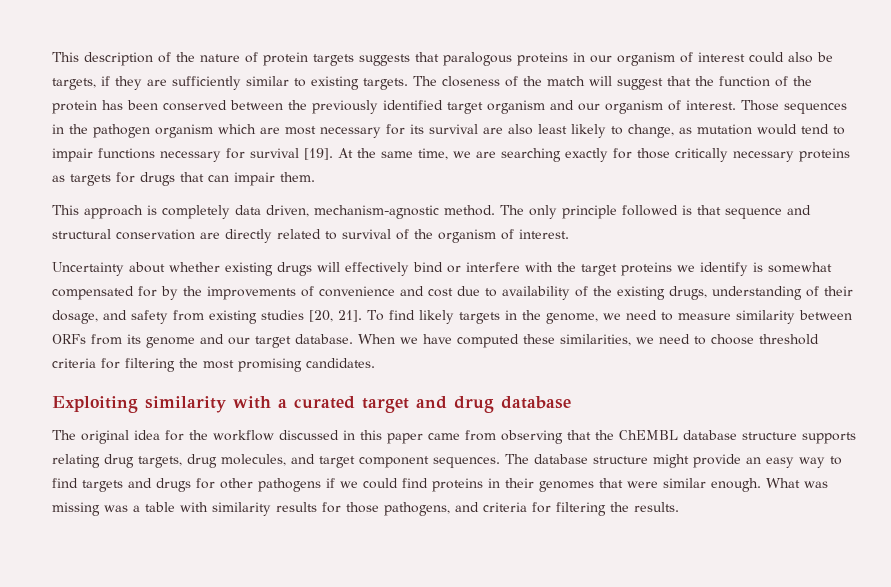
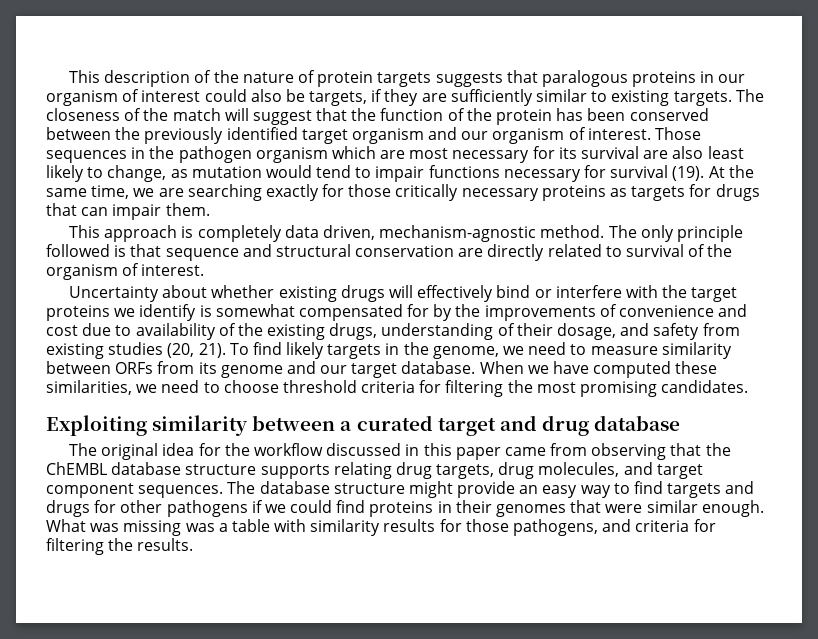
[304,148,333,160] [19]. -> [672,166,705,181] (19).
[309,310,362,322] [20, 21]. -> [167,343,226,358] (20, 21).
[233,396,271,409] with -> [252,415,336,431] between

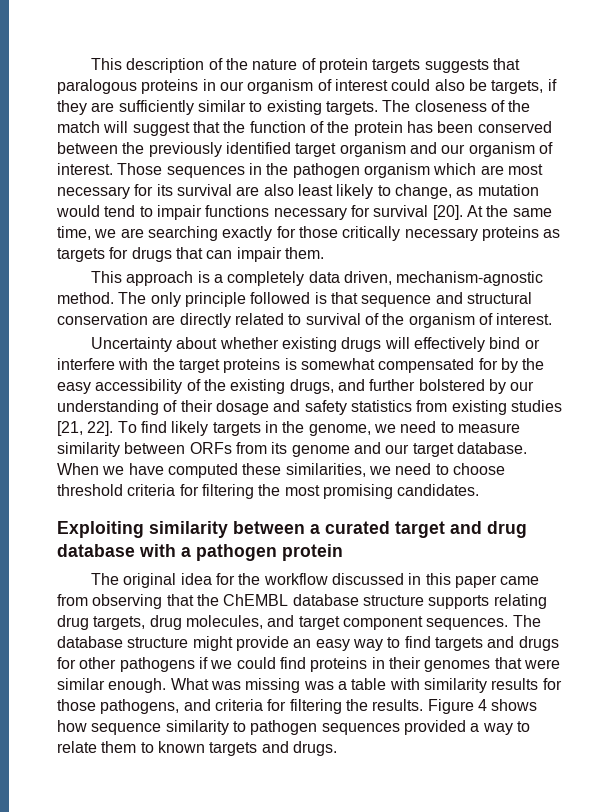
[672,166,705,181] (19). -> [432,205,463,220] [20].
(194, 232) none -> [214,274,224,283] a
[114,304,197,321] we identify -> (281, 365) none
[484,304,748,321] [46,323,378,340] improvements of convenience and cost due to availability of the existing drugs, -> [57,379,535,394] easy accessibility of the existing drugs, and further bolstered by our
[557,323,617,340] dosage, -> [215,400,269,415] dosage
(700, 331) none -> [350,400,412,412] statistics
[167,343,226,358] (20, 21). -> [57,421,114,436] [21, 22].
(681, 423) none -> [139,544,343,561] with a pathogen protein
(194, 544) none -> [427,699,538,714] [57,720,530,735] [57,741,337,756] Figure 4 shows how sequence similarity to pathogen sequences provided a way to relate them to known targets and drugs.

